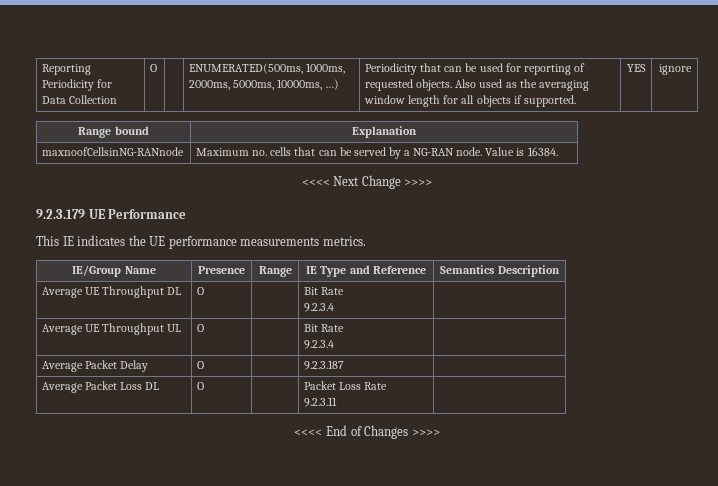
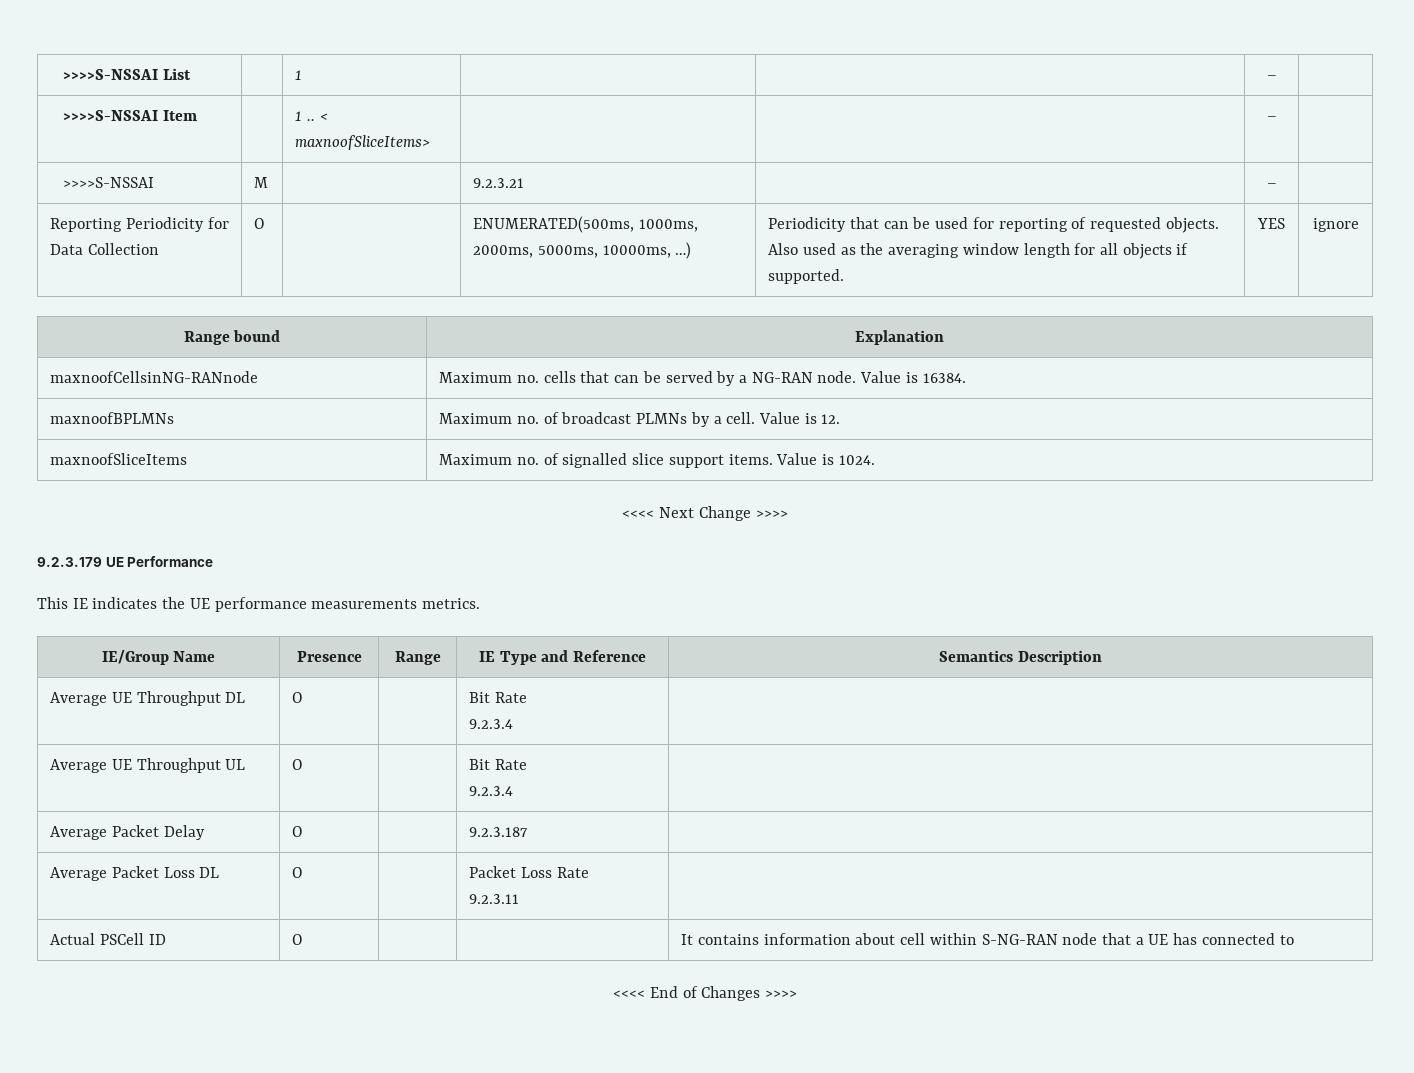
(42, 69) none -> [62,68,191,80] [295,70,303,80] [1266,75,1277,80] [62,110,197,121] [295,111,328,121] [295,135,431,150] [1266,116,1277,121] [62,177,154,188] [254,177,269,188] [473,178,525,188] [1266,183,1277,188] >>>>S-NSSAI List | | 1 | | | – | // >>>>S-NSSAI Item | | 1 .. < maxnoofSliceItems> | | | – | // >>>>S-NSSAI | M | | 9.2.3.21 | | – | //
(558, 151) none -> [50,412,175,424] [439,412,841,427] [50,453,188,465] [439,453,875,468] // maxnoofBPLMNs | Maximum no. of broadcast PLMNs by a cell. Value is 12. // maxnoofSliceItems | Maximum no. of signalled slice support items. Value is 1024.
(338, 402) none -> [50,933,166,945] [292,934,304,945] [681,933,1294,945] // Actual PSCell ID | O | | | It contains information about cell within S-NG-RAN node that a UE has connected to

